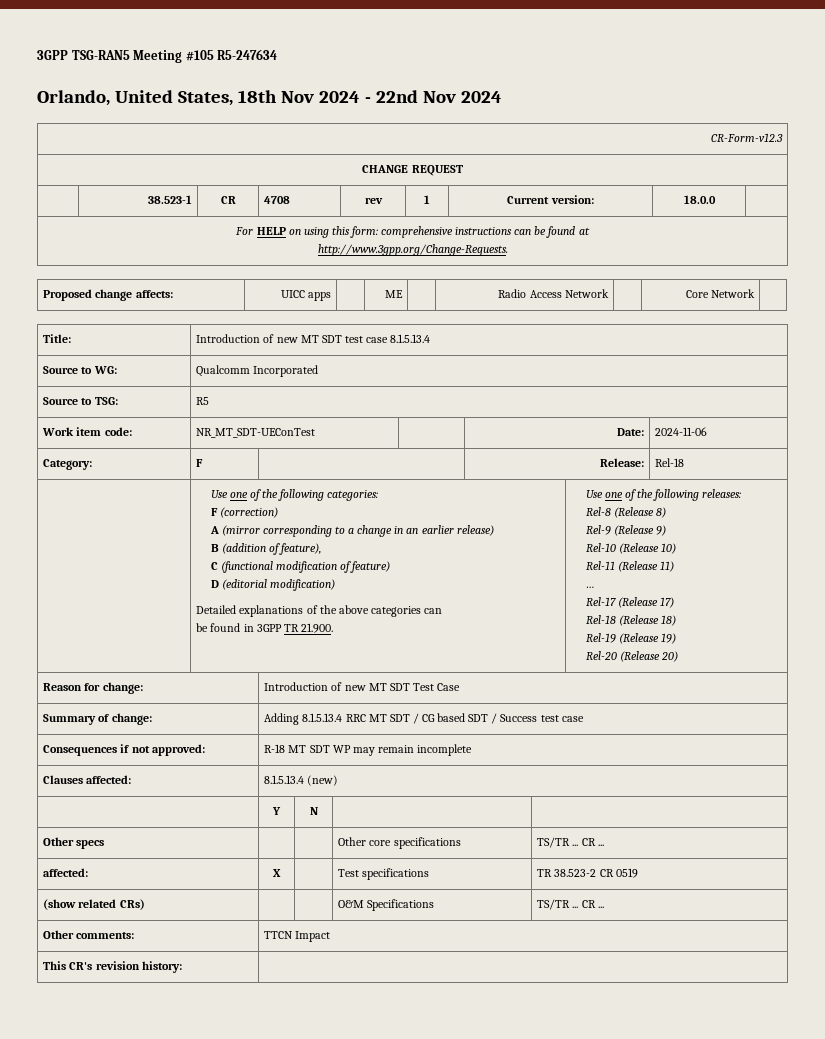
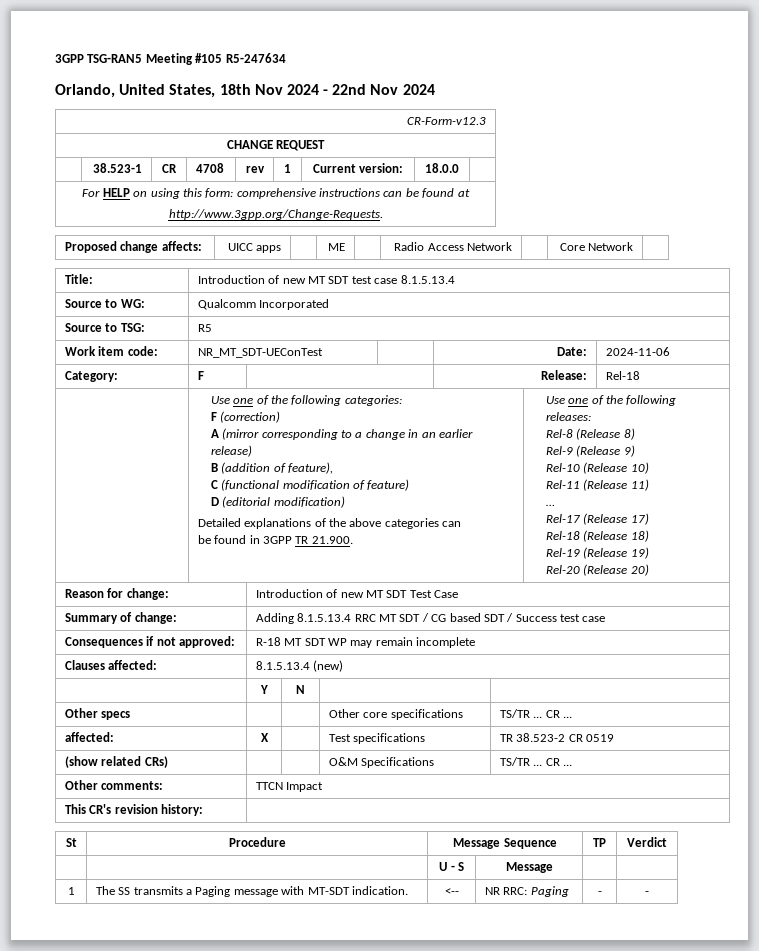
(182, 967) none -> [65,838,77,847] [228,837,286,847] [453,838,557,849] [593,838,606,847] [627,837,667,847] [439,862,464,871] [505,862,553,873] [67,887,75,895] [95,886,408,897] [444,888,459,895] [484,886,569,897] [597,891,602,895] [645,891,649,895] // St | Procedure | Message Sequence | TP | Verdict // | | U - S | Message | | // 1 | The SS transmits a Paging message with MT-SDT indication. | <-- | NR RRC: Paging | - | -

